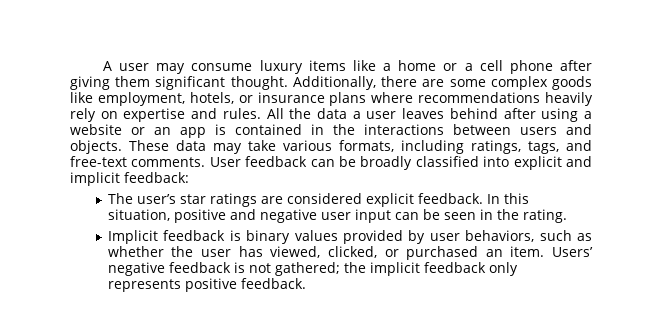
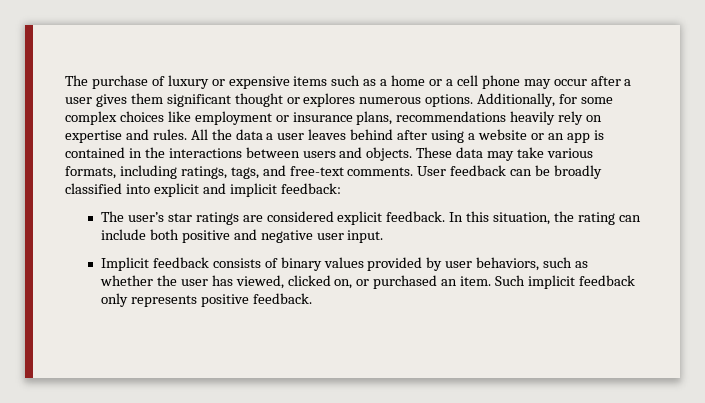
[102,60,376,74] A user may consume luxury items like -> [65,75,377,89] The purchase of luxury or expensive items such as
[559,60,592,71] [70,76,592,90] [70,92,414,106] after giving them significant thought. Additionally, there are some complex goods like employment, hotels, or insurance plans where -> [523,76,632,89] [65,93,614,107] [65,111,393,125] may occur after a user gives them significant thought or explores numerous options. Additionally, for some complex choices like employment or insurance plans,
[173,209,567,223] positive and negative user input can be seen in the rating. -> [553,211,641,225] [100,229,384,243] the rating can include both positive and negative user input.
[229,230,241,241] is -> [212,258,278,268] consists of
[327,246,377,258] clicked, -> [287,275,353,289] clicked on,
[552,247,594,257] [107,262,366,276] Users’ negative feedback is not gathered; the -> [494,275,525,286] Such

